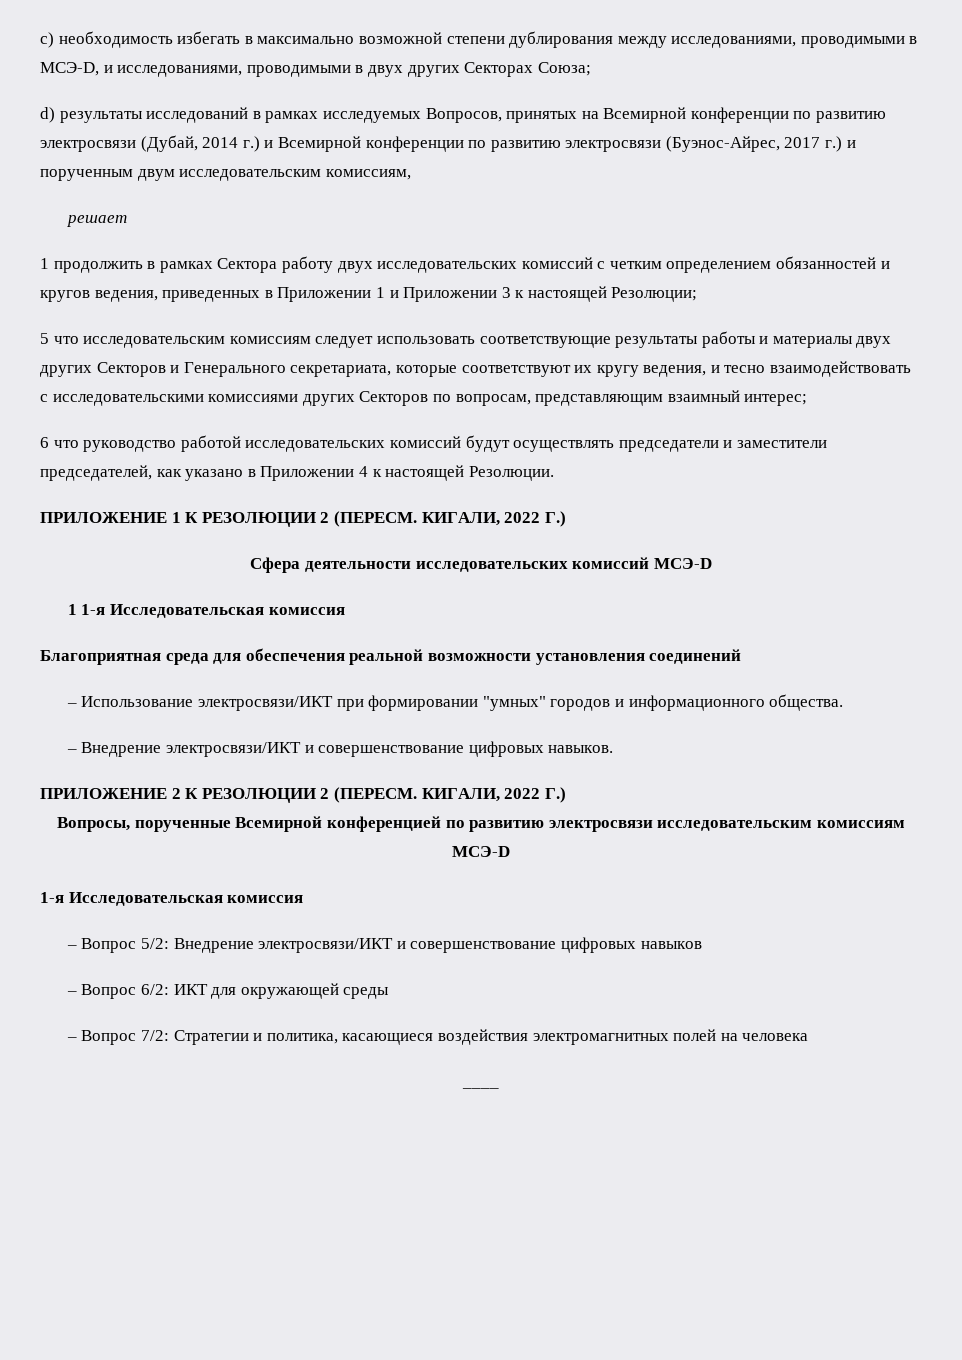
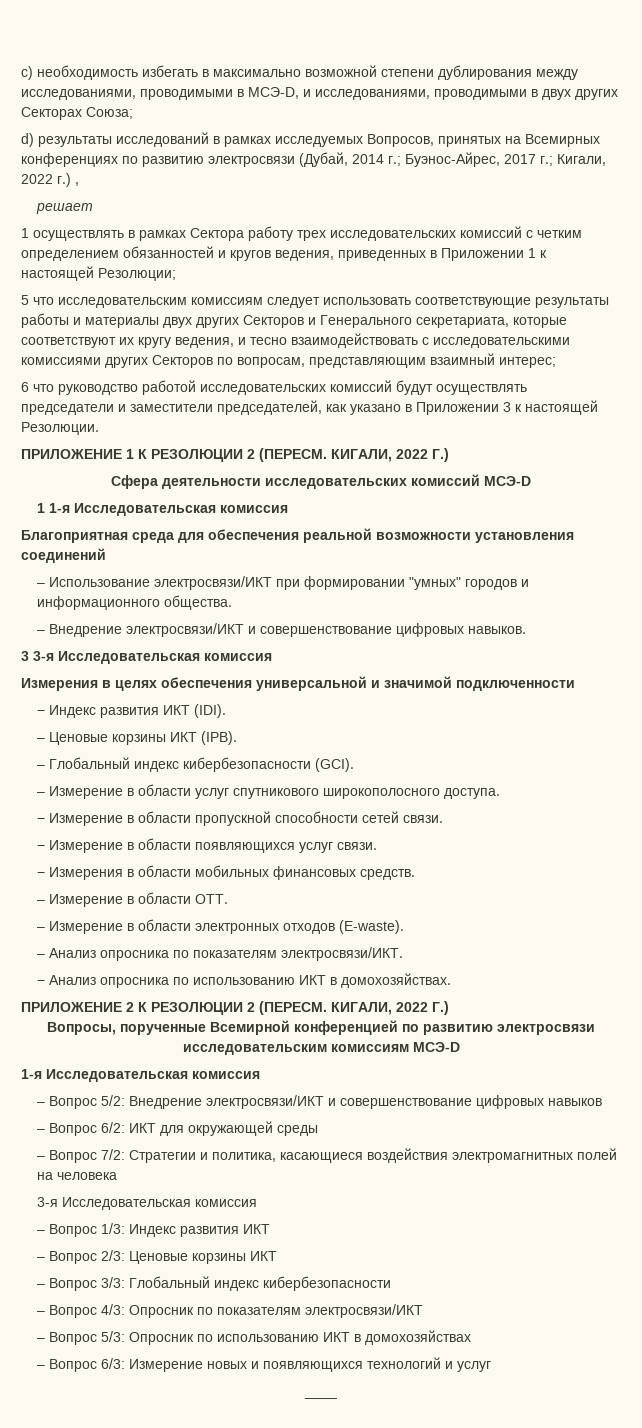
[603,107,789,123] Всемирной конференции -> [525,134,600,147] [21,153,118,167] Всемирных конференциях
[242,136,856,152] [40,169,411,181] г.) и Всемирной конференции по развитию электросвязи (Буэнос-Айрес, 2017 г.) и порученным двум исследовательским комиссиям, -> [388,152,606,167] [21,173,79,187] г.; Буэнос-Айрес, 2017 г.; Кигали, 2022 г.) ,
[53,261,143,273] продолжить -> [33,230,124,241] осуществлять
[337,261,373,273] двух -> [297,230,326,241] трех
[389,287,511,302] и Приложении 3 -> (536, 253) none
[358,466,368,477] 4 -> [503,402,511,412] 3
(614, 749) none -> [21,651,272,664] [21,676,575,691] [36,704,226,718] [36,731,237,745] [36,757,354,772] [36,784,500,799] [36,811,443,826] [36,838,377,853] [36,865,415,880] [36,892,228,907] [36,919,404,934] [36,947,403,961] [36,973,451,988] // 3 3-я Исследовательская комиссия // Измерения в целях обеспечения универсальной и значимой подключенности // − Индекс развития ИКТ (IDI). // – Ценовые корзины ИКТ (IPB). // – Глобальный индекс кибербезопасности (GCI). // – Измерение в области услуг спутникового широкополосного доступа. // − Измерение в области пропускной способности сетей связи. // − Измерение в области появляющихся услуг связи. // − Измерения в области мобильных финансовых средств. // – Измерение в области ОТТ. // – Измерение в области электронных отходов (E-waste). // – Анализ опросника по показателям электросвязи/ИКТ. // − Анализ опросника по использованию ИКТ в домохозяйствах.
(809, 1037) none -> [36,1197,257,1210] [36,1223,270,1237] [36,1250,277,1264] [36,1276,391,1291] [36,1304,423,1318] [36,1330,471,1345] [36,1357,491,1372] // 3-я Исследовательская комиссия // – Вопрос 1/3: Индекс развития ИКТ // – Вопрос 2/3: Ценовые корзины ИКТ // – Вопрос 3/3: Глобальный индекс кибербезопасности // – Вопрос 4/3: Опросник по показателям электросвязи/ИКТ // – Вопрос 5/3: Опросник по использованию ИКТ в домохозяйствах // – Вопрос 6/3: Измерение новых и появляющихся технологий и услуг

